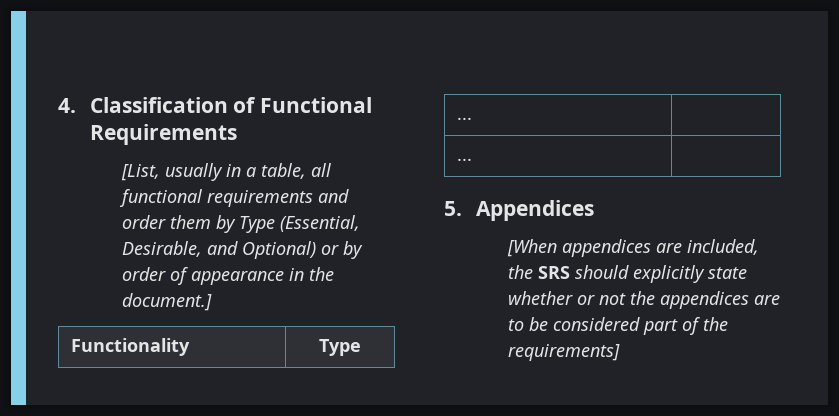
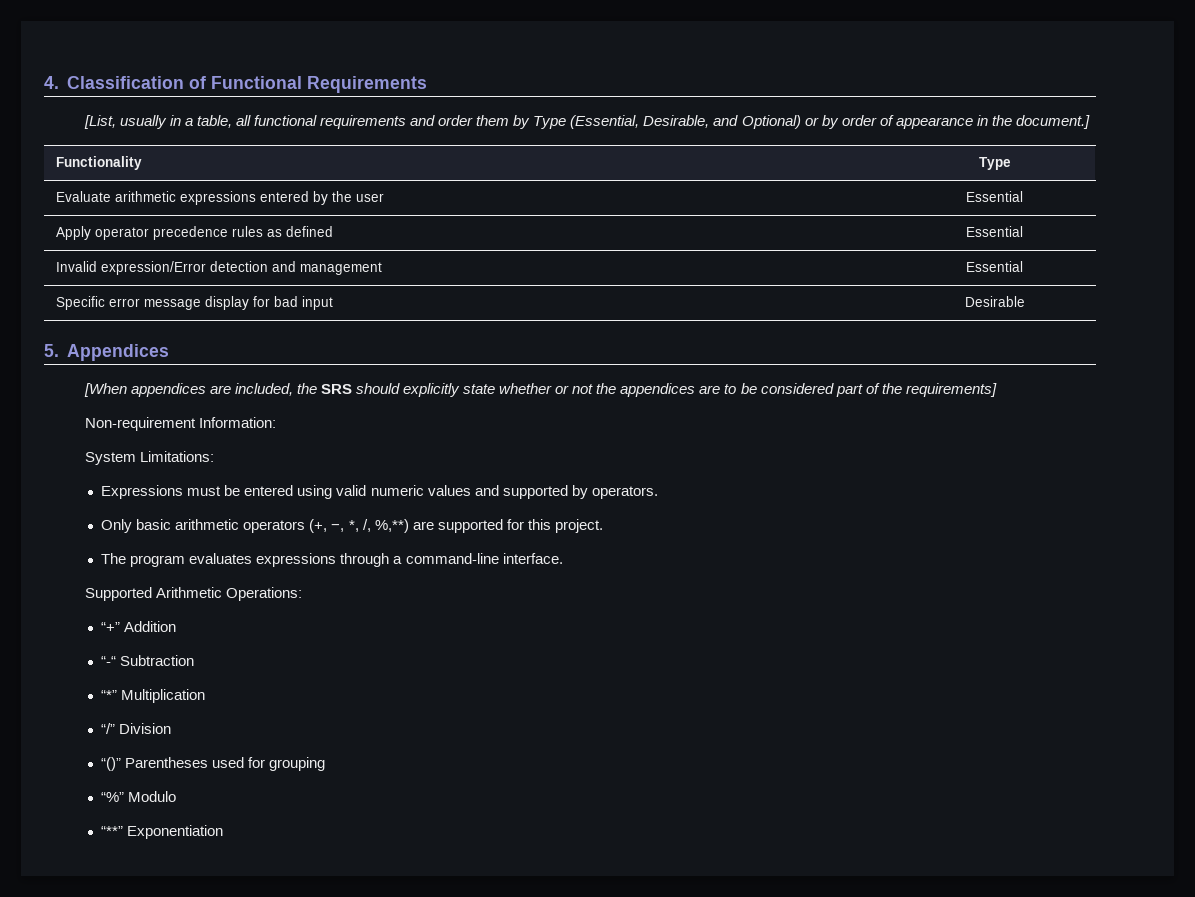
[456,117,472,120] [456,158,472,161] ... | // ... | -> [55,191,384,205] [966,191,1023,202] [55,226,333,240] [966,226,1023,237] [55,261,382,275] [966,261,1023,272] [55,296,333,310] [964,296,1025,307] Evaluate arithmetic expressions entered by the user | Essential // Apply operator precedence rules as defined | Essential // Invalid expression/Error detection and management | Essential // Specific error message display for bad input | Desirable
(620, 352) none -> [84,417,276,431] [84,451,214,465] [101,485,658,499] [101,519,603,533] [101,553,563,567] [84,587,302,601] [101,621,177,632] [101,655,195,666] [101,689,206,703] [101,723,172,734] [101,757,326,771] [101,791,177,802] [101,825,224,839] // Non-requirement Information: // System Limitations: // Expressions must be entered using valid numeric values and supported by operators. // Only basic arithmetic operators (+, −, *, /, %,**) are supported for this project. // The program evaluates expressions through a command-line interface. // Supported Arithmetic Operations: // “+” Addition // “-“ Subtraction // “*” Multiplication // “/” Division // “()” Parentheses used for grouping // “%” Modulo // “**” Exponentiation

